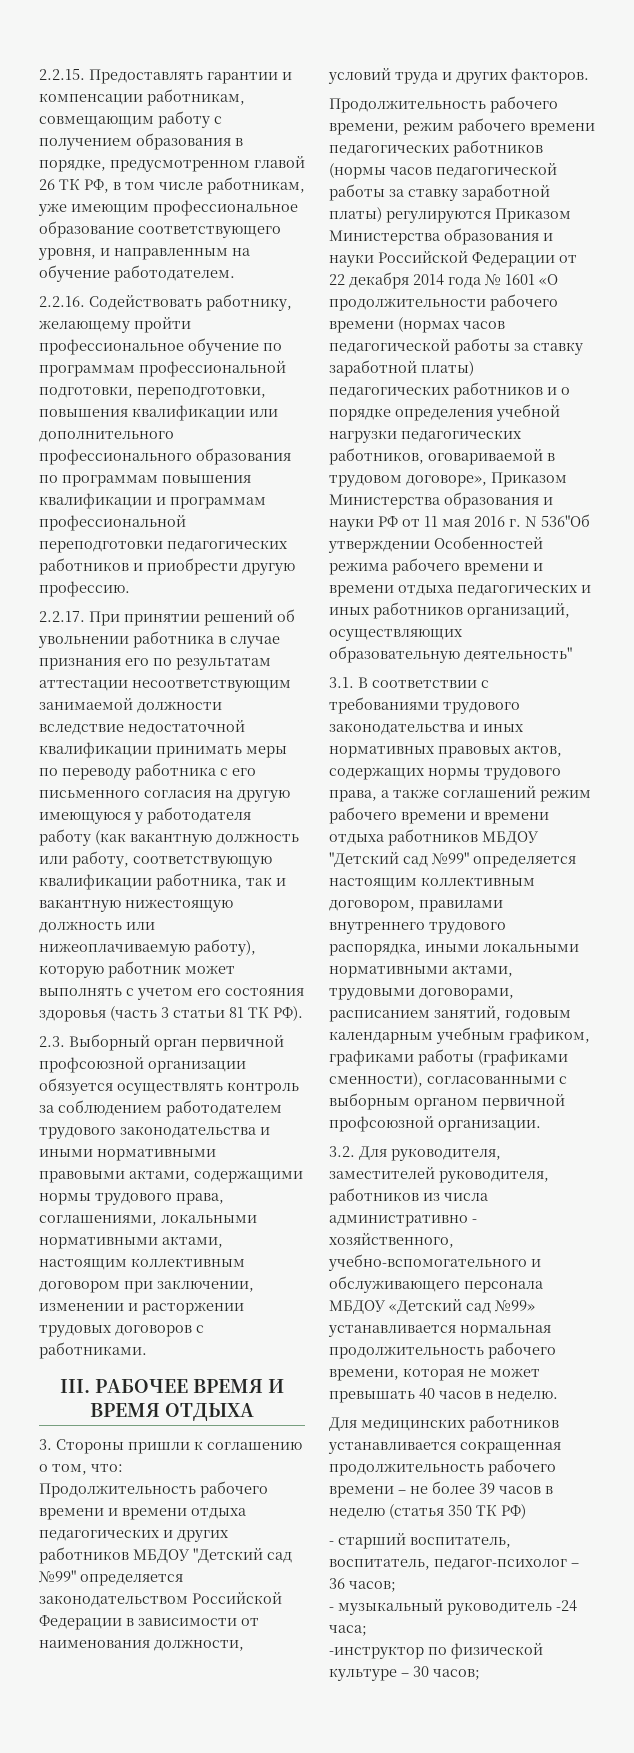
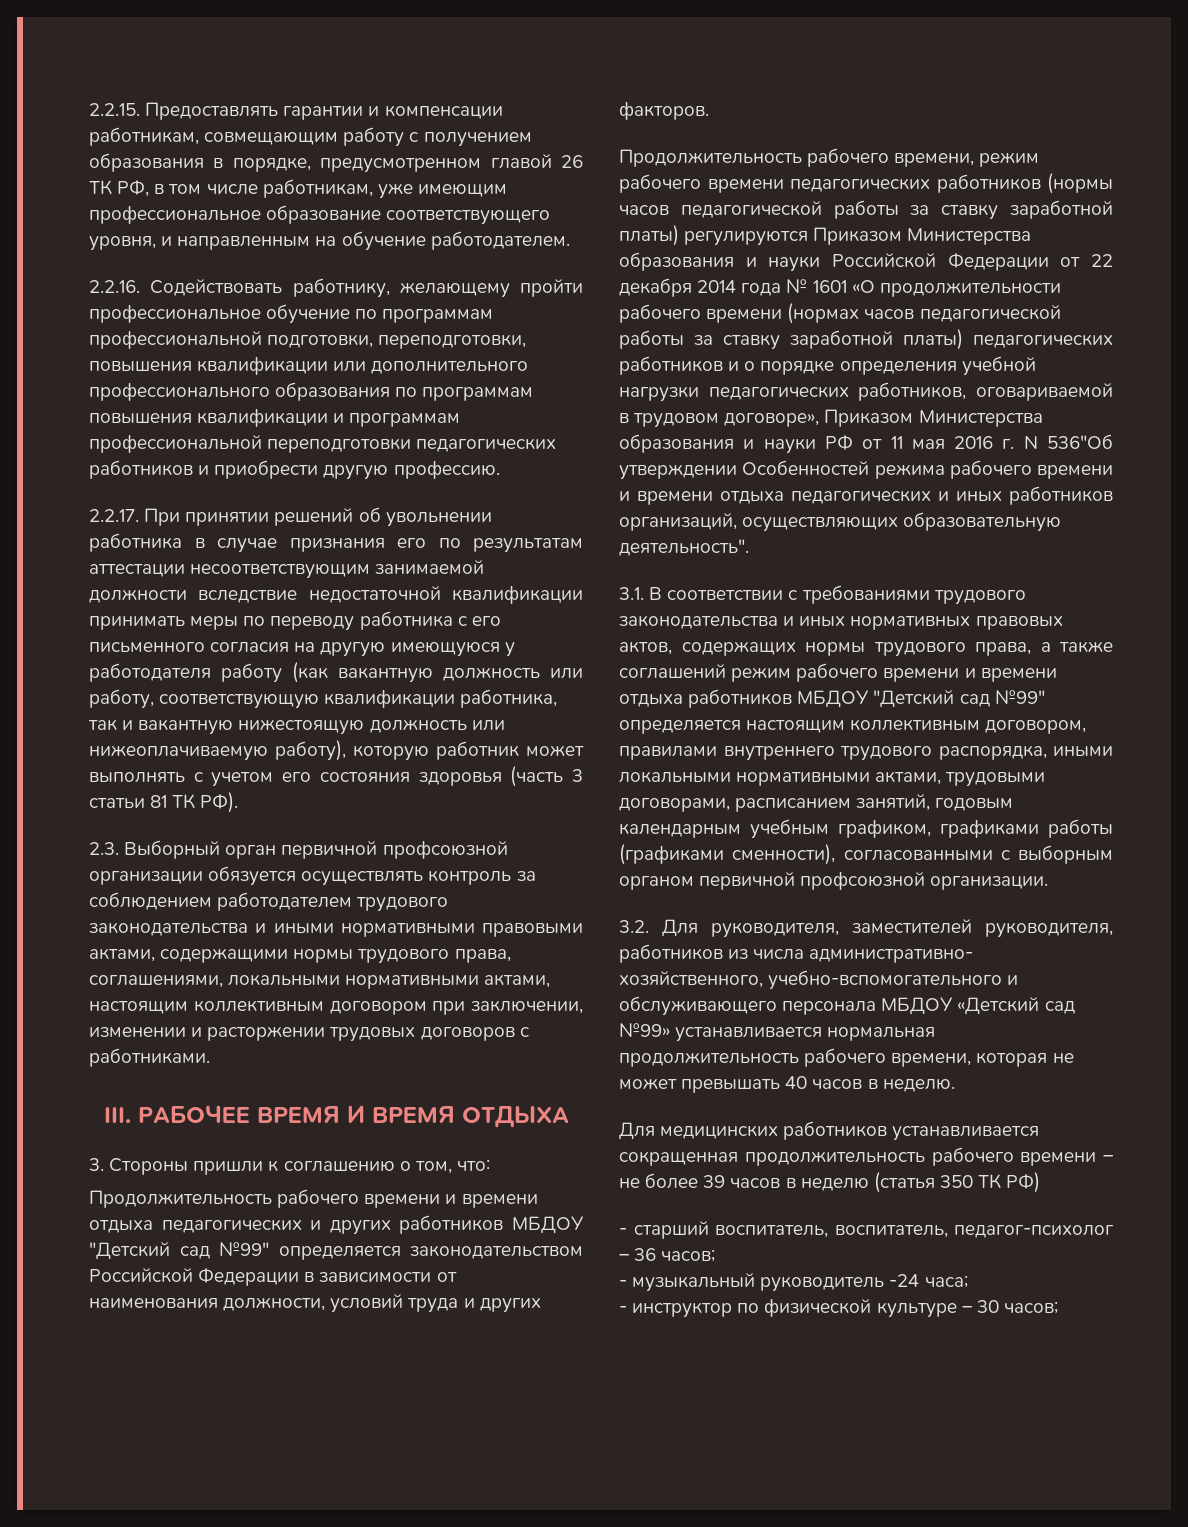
[464,647,572,662] деятельность" -> [619,539,749,556] деятельность".
[329,1215,477,1227] административно - -> [809,949,974,963] административно-
[329,1646,424,1659] -инструктор -> [619,1302,733,1318] - инструктор

